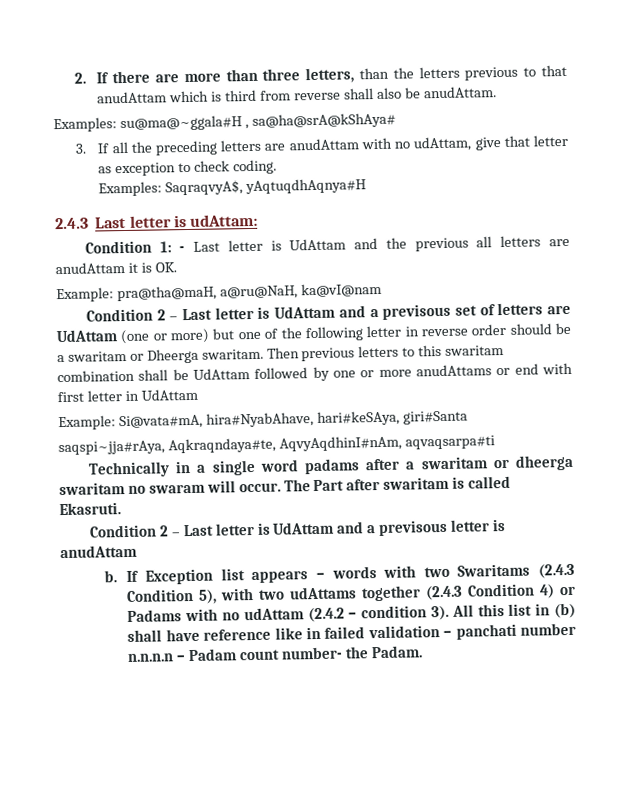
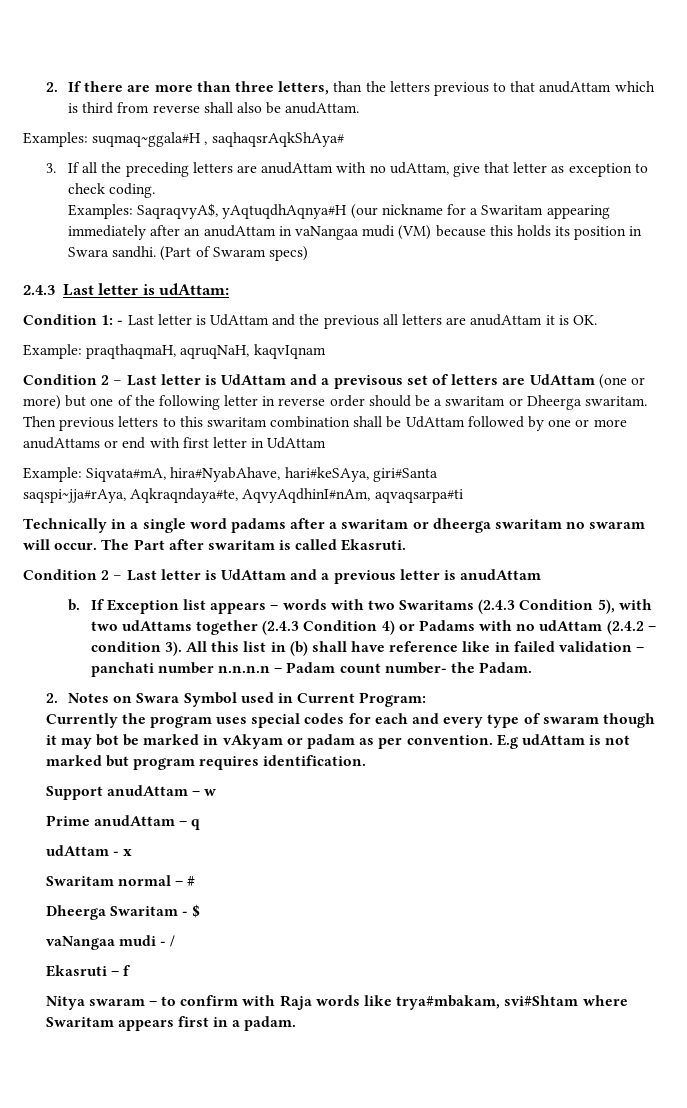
[119,112,396,132] su@ma@~ggala#H , sa@ha@srA@kShAya# -> [92,132,344,147] suqmaq~ggala#H , saqhaqsrAqkShAya#
(367, 186) none -> [350,204,610,219] [68,225,643,240] [68,246,308,261] (our nickname for a Swaritam appearing immediately after an anudAttam in vaNangaa mudi (VM) because this holds its position in Swara sandhi. (Part of Swaram specs)
[116,282,382,302] pra@tha@maH, a@ru@NaH, ka@vI@nam -> [86,344,326,359] praqthaqmaH, aqruqNaH, kaqvIqnam
[118,414,203,430] Si@vata#mA, -> [86,468,167,482] Siqvata#mA,
[378,519,449,536] previsous -> [333,570,396,584] previous
(423, 652) none -> [45,692,427,707] [45,713,655,728] [45,734,631,749] [45,755,367,770] [45,785,217,800] [45,815,201,830] [45,845,132,856] [45,875,196,886] [45,904,201,920] [45,935,176,950] [45,965,130,977] [45,995,628,1010] [45,1016,297,1031] // 2. Notes on Swara Symbol used in Current Program: // Currently the program uses special codes for each and every type of swaram though it may bot be marked in vAkyam or padam as per convention. E.g udAttam is not marked but program requires identification. // Support anudAttam – w // Prime anudAttam – q // udAttam - x // Swaritam normal – # // Dheerga Swaritam - $ // vaNangaa mudi - / // Ekasruti – f // Nitya swaram – to confirm with Raja words like trya#mbakam, svi#Shtam where Swaritam appears first in a padam.

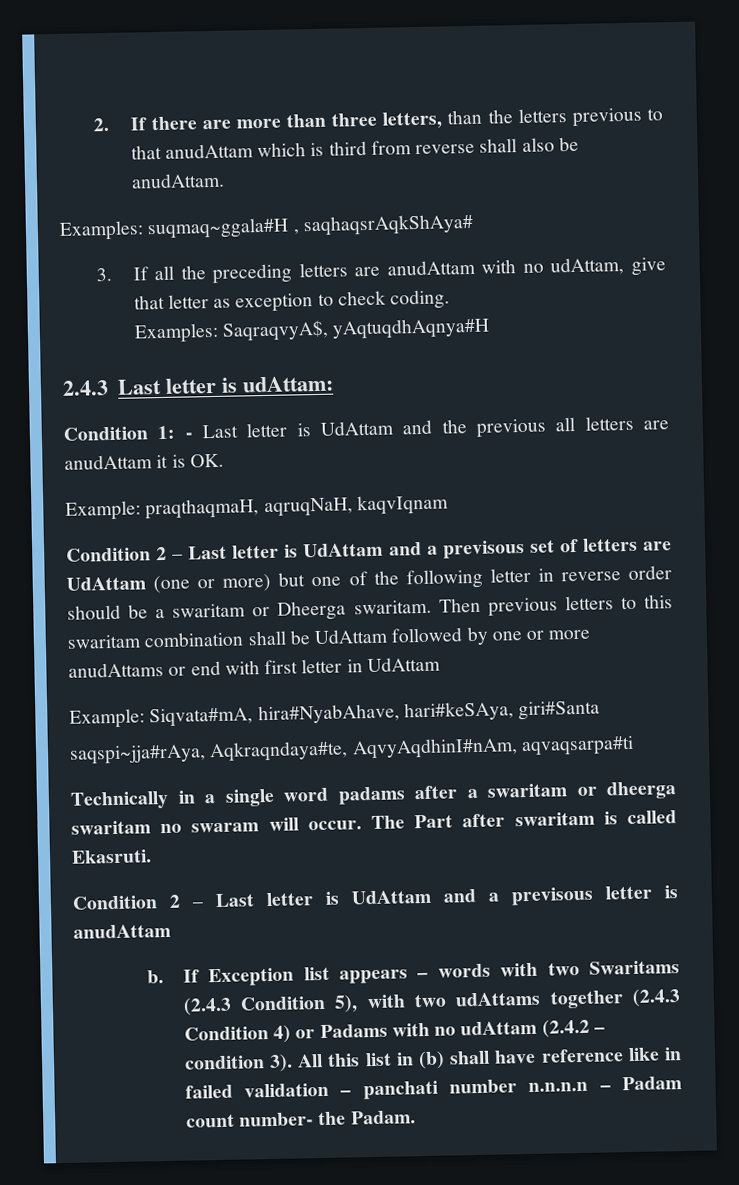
[350,204,610,219] [68,225,643,240] [68,246,308,261] (our nickname for a Swaritam appearing immediately after an anudAttam in vaNangaa mudi (VM) because this holds its position in Swara sandhi. (Part of Swaram specs) -> (491, 328) none
[333,570,396,584] previous -> [511,886,594,906] previsous
[45,692,427,707] [45,713,655,728] [45,734,631,749] [45,755,367,770] [45,785,217,800] [45,815,201,830] [45,845,132,856] [45,875,196,886] [45,904,201,920] [45,935,176,950] [45,965,130,977] [45,995,628,1010] [45,1016,297,1031] // 2. Notes on Swara Symbol used in Current Program: // Currently the program uses special codes for each and every type of swaram though it may bot be marked in vAkyam or padam as per convention. E.g udAttam is not marked but program requires identification. // Support anudAttam – w // Prime anudAttam – q // udAttam - x // Swaritam normal – # // Dheerga Swaritam - $ // vaNangaa mudi - / // Ekasruti – f // Nitya swaram – to confirm with Raja words like trya#mbakam, svi#Shtam where Swaritam appears first in a padam. -> (416, 1117) none

